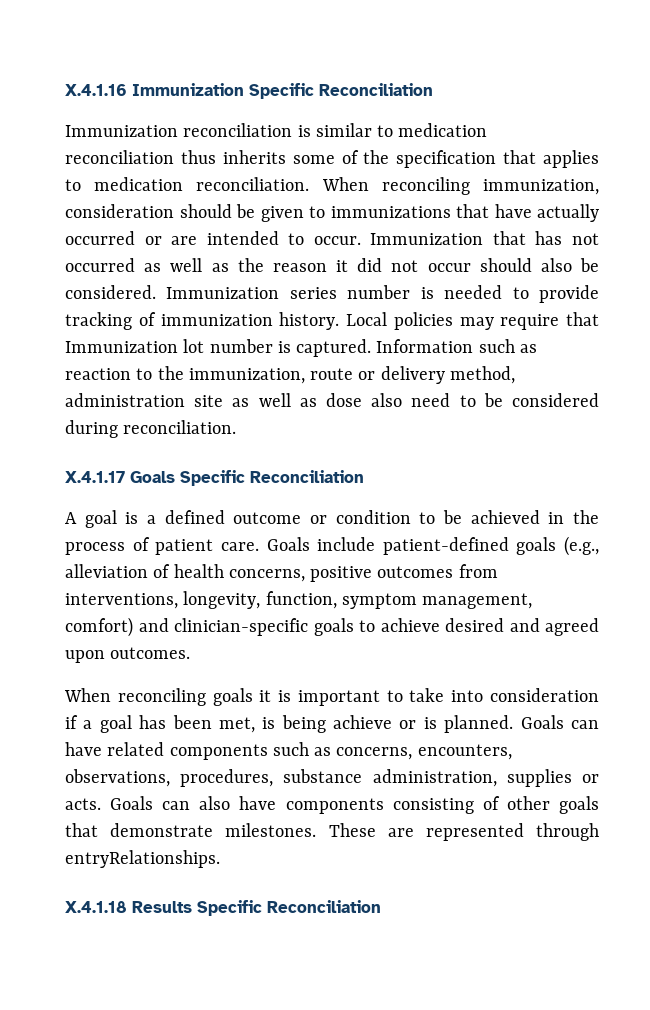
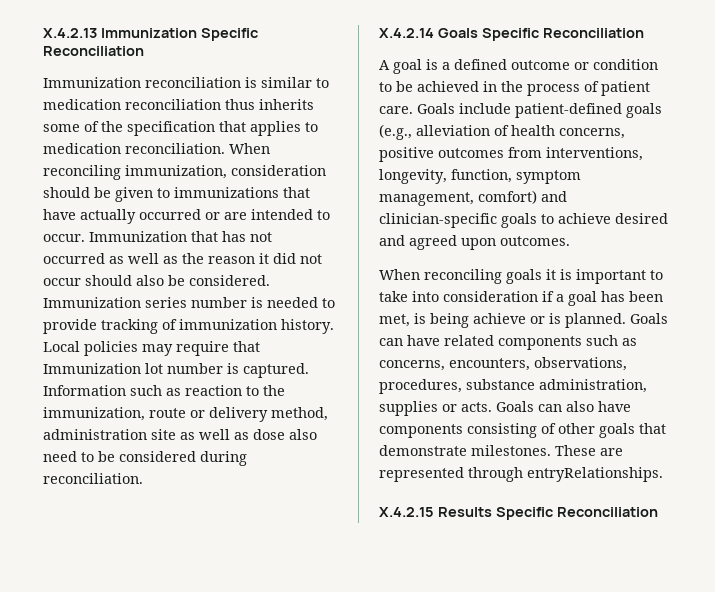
[65,84,127,96] X.4.1.16 -> [43,28,97,38] X.4.2.13
[65,471,125,483] X.4.1.17 -> [379,28,434,38] X.4.2.14
[65,901,127,913] X.4.1.18 -> [379,507,434,517] X.4.2.15

